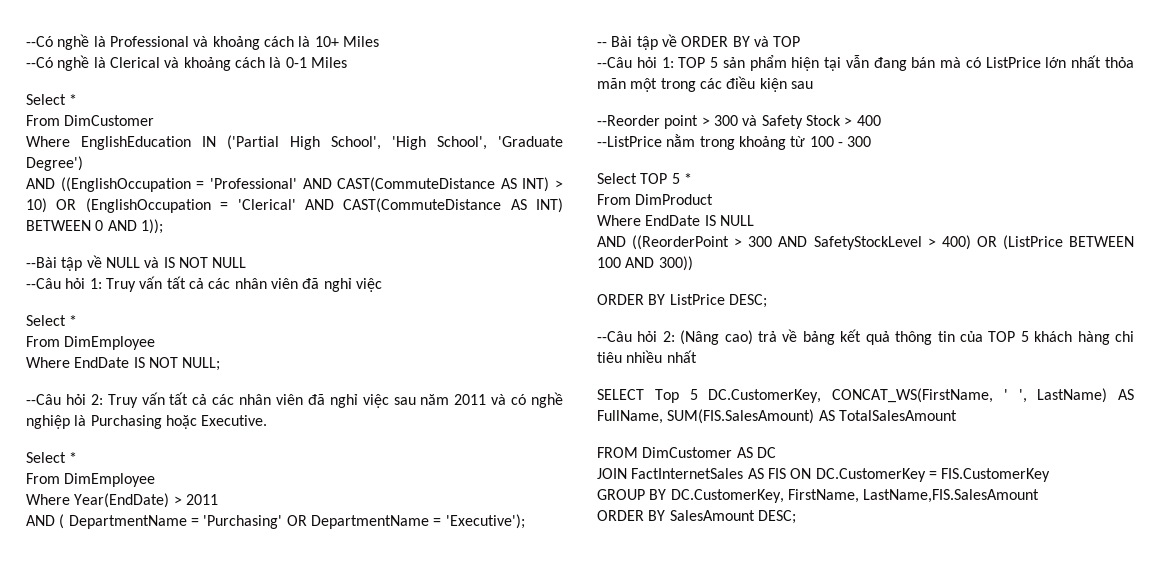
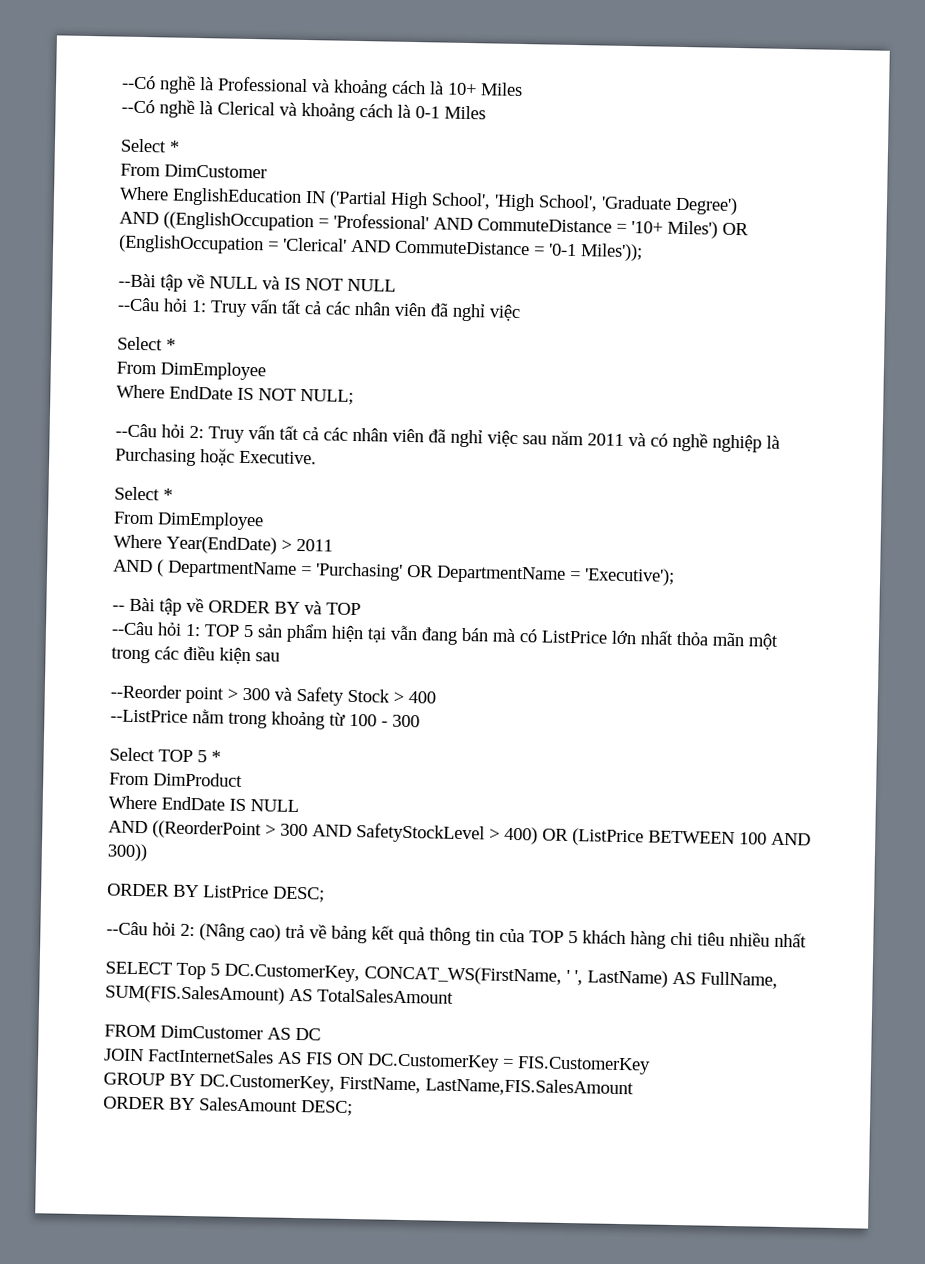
[337,177,563,192] [26,198,47,213] CAST(CommuteDistance AS INT) > 10) -> [477,218,718,239] CommuteDistance = '10+ Miles')
[343,198,563,213] [26,219,163,234] CAST(CommuteDistance AS INT) BETWEEN 0 AND 1)); -> [395,240,643,262] CommuteDistance = '0-1 Miles'));

